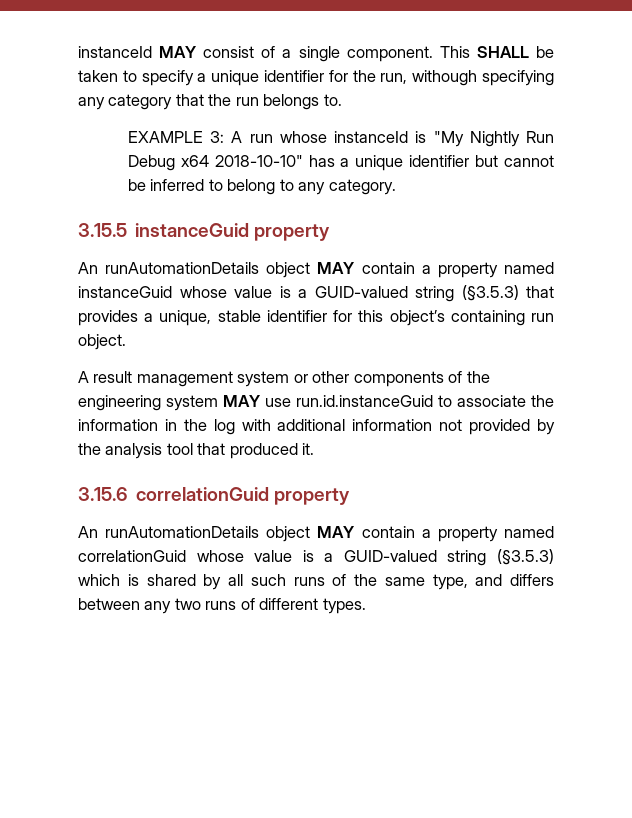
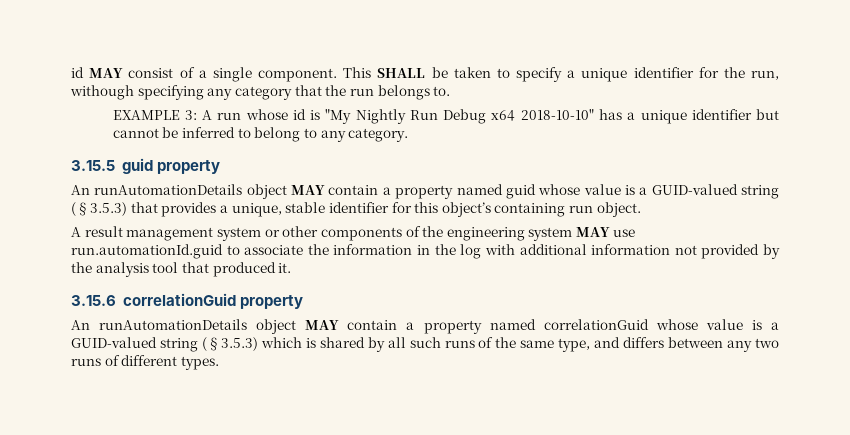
[78,46,152,58] instanceId -> [71,67,84,78] id
[334,131,409,143] instanceId -> [292,109,306,120] id
[135,223,331,241] [78,262,555,278] [78,286,172,298] instanceGuid property // An runAutomationDetails object MAY contain a property named instanceGuid -> [121,158,220,174] [71,184,536,199] guid property // An runAutomationDetails object MAY contain a property named guid
[296,395,433,407] run.id.instanceGuid -> [71,244,223,259] run.automationId.guid

